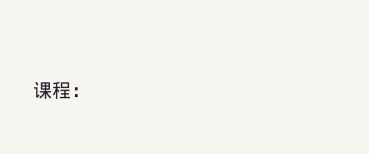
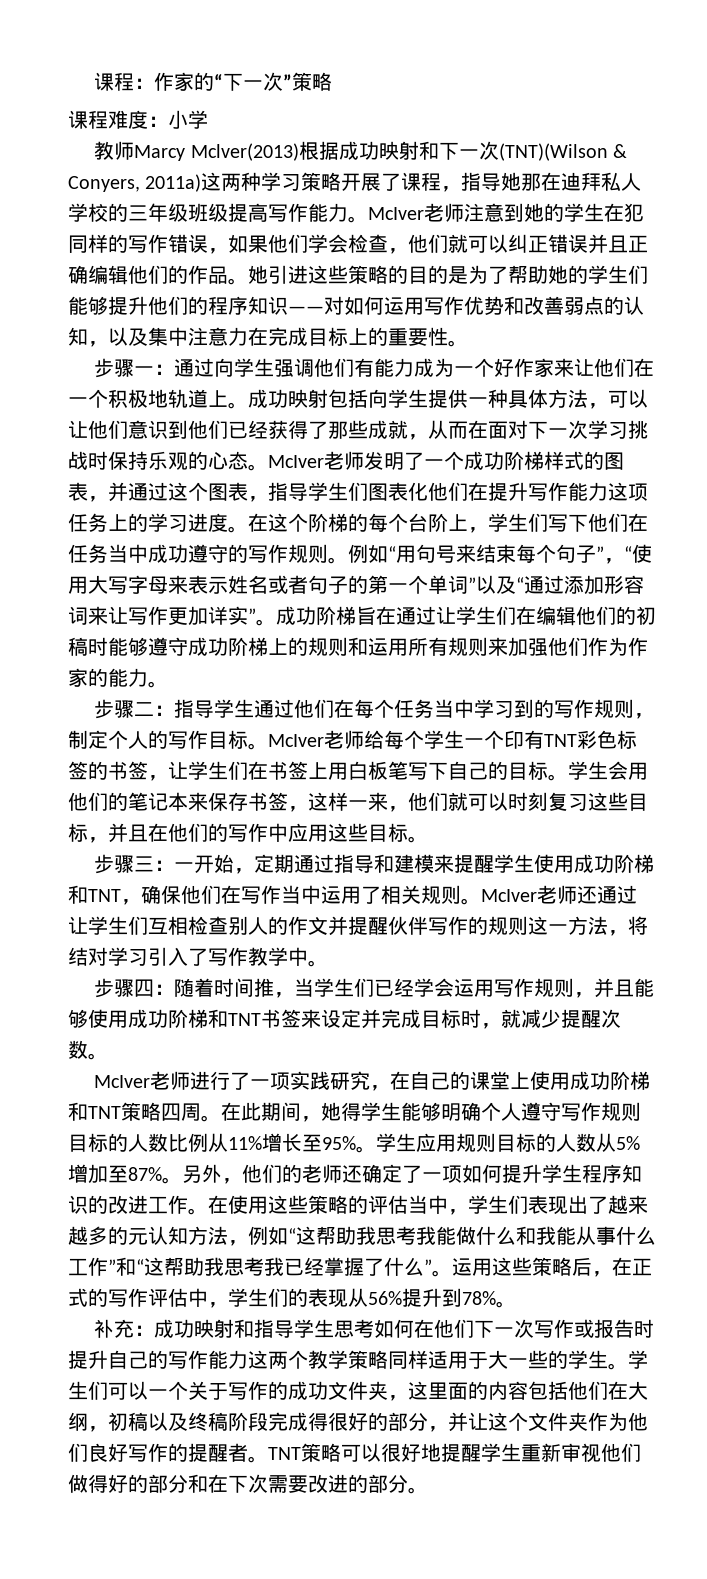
(91, 92) none -> [154,72,333,91] [68,110,208,129] [94,141,628,161] [68,172,642,192] [68,203,644,223] [68,234,648,254] [68,265,648,285] [68,296,644,315] [68,327,468,347] [94,358,655,378] [68,389,648,409] [68,420,648,440] [68,451,624,471] [68,482,648,502] [68,513,648,533] [68,544,652,564] [68,575,644,595] [68,606,656,626] [68,637,648,657] [68,668,168,688] [94,699,655,719] [68,730,637,750] [68,761,648,781] [68,792,648,812] [68,823,428,843] [94,854,655,874] [68,885,637,905] [68,916,648,936] [68,947,328,967] [94,978,655,998] [68,1009,621,1029] [68,1040,108,1060] [94,1071,651,1091] [68,1102,641,1122] [68,1133,640,1153] [68,1164,642,1184] [68,1195,648,1215] [68,1226,656,1246] [68,1257,652,1277] [68,1288,516,1308] [94,1319,655,1338] [68,1350,648,1370] [68,1381,648,1401] [68,1412,648,1432] [68,1443,641,1463] [68,1474,428,1494] 作家的“下一次”策略 // 课程难度：小学 // 教师Marcy Mclver(2013)根据成功映射和下一次(TNT)(Wilson & Conyers, 2011a)这两种学习策略开展了课程，指导她那在迪拜私人学校的三年级班级提高写作能力。McIver老师注意到她的学生在犯同样的写作错误，如果他们学会检查，他们就可以纠正错误并且正确编辑他们的作品。她引进这些策略的目的是为了帮助她的学生们能够提升他们的程序知识——对如何运用写作优势和改善弱点的认知，以及集中注意力在完成目标上的重要性。 // 步骤一：通过向学生强调他们有能力成为一个好作家来让他们在一个积极地轨道上。成功映射包括向学生提供一种具体方法，可以让他们意识到他们已经获得了那些成就，从而在面对下一次学习挑战时保持乐观的心态。McIver老师发明了一个成功阶梯样式的图表，并通过这个图表，指导学生们图表化他们在提升写作能力这项任务上的学习进度。在这个阶梯的每个台阶上，学生们写下他们在任务当中成功遵守的写作规则。例如“用句号来结束每个句子”，“使用大写字母来表示姓名或者句子的第一个单词”以及“通过添加形容词来让写作更加详实”。成功阶梯旨在通过让学生们在编辑他们的初稿时能够遵守成功阶梯上的规则和运用所有规则来加强他们作为作家的能力。 // 步骤二：指导学生通过他们在每个任务当中学习到的写作规则，制定个人的写作目标。McIver老师给每个学生一个印有TNT彩色标签的书签，让学生们在书签上用白板笔写下自己的目标。学生会用他们的笔记本来保存书签，这样一来，他们就可以时刻复习这些目标，并且在他们的写作中应用这些目标。 // 步骤三：一开始，定期通过指导和建模来提醒学生使用成功阶梯和TNT，确保他们在写作当中运用了相关规则。McIver老师还通过让学生们互相检查别人的作文并提醒伙伴写作的规则这一方法，将结对学习引入了写作教学中。 // 步骤四：随着时间推，当学生们已经学会运用写作规则，并且能够使用成功阶梯和TNT书签来设定并完成目标时，就减少提醒次数。 // McIver老师进行了一项实践研究，在自己的课堂上使用成功阶梯和TNT策略四周。在此期间，她得学生能够明确个人遵守写作规则目标的人数比例从11%增长至95%。学生应用规则目标的人数从5%增加至87%。另外，他们的老师还确定了一项如何提升学生程序知识的改进工作。在使用这些策略的评估当中，学生们表现出了越来越多的元认知方法，例如“这帮助我思考我能做什么和我能从事什么工作”和“这帮助我思考我已经掌握了什么”。运用这些策略后，在正式的写作评估中，学生们的表现从56%提升到78%。 // 补充：成功映射和指导学生思考如何在他们下一次写作或报告时提升自己的写作能力这两个教学策略同样适用于大一些的学生。学生们可以一个关于写作的成功文件夹，这里面的内容包括他们在大纲，初稿以及终稿阶段完成得很好的部分，并让这个文件夹作为他们良好写作的提醒者。TNT策略可以很好地提醒学生重新审视他们做得好的部分和在下次需要改进的部分。

